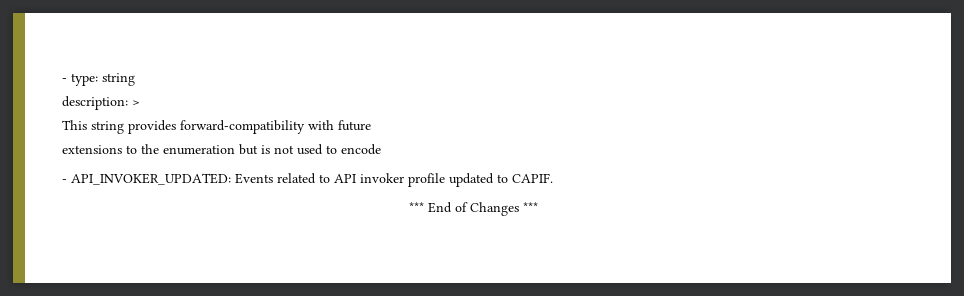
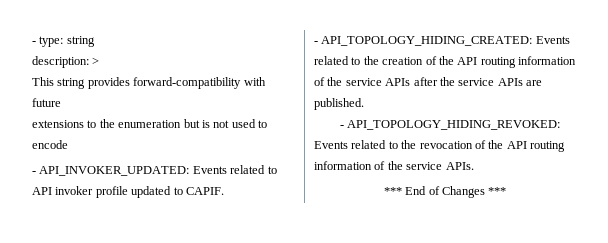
(553, 178) none -> [314,36,570,46] [314,56,576,68] [314,77,542,86] [314,98,364,110] [339,120,560,130] [314,140,565,152] [314,161,474,170] // - API_TOPOLOGY_HIDING_CREATED: Events related to the creation of the API routing information of the service APIs after the service APIs are published. // - API_TOPOLOGY_HIDING_REVOKED: Events related to the revocation of the API routing information of the service APIs.

